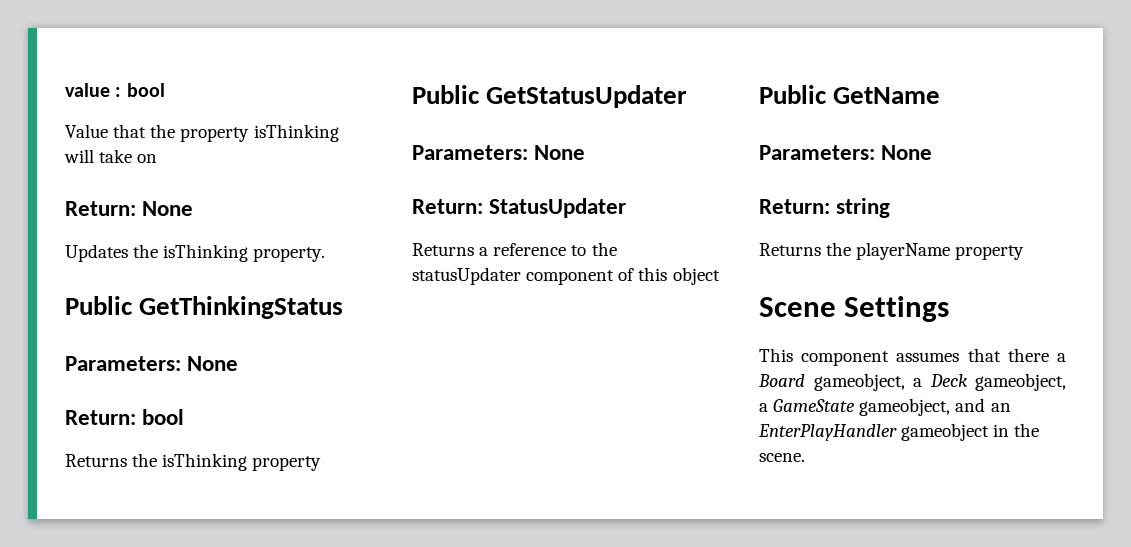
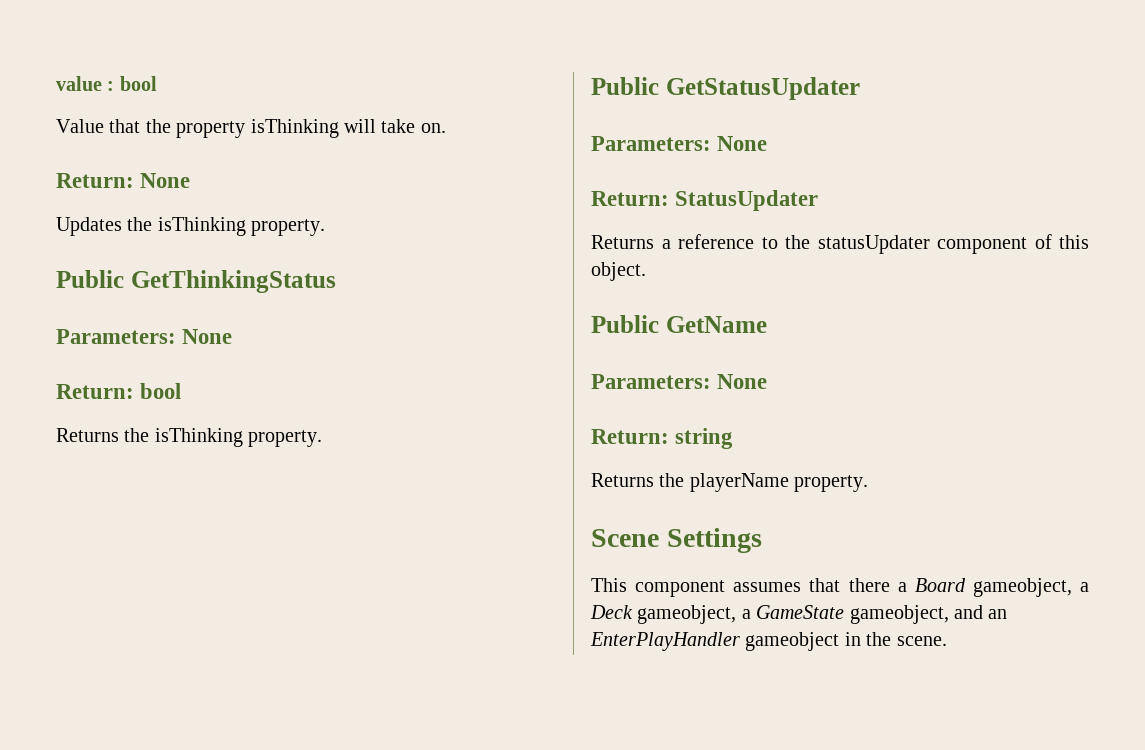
[137,154,158,163] on -> [420,123,446,133] on.
[252,456,322,471] property -> [248,430,323,447] property.
[672,267,720,285] object -> [591,262,646,281] object.
[955,245,1025,260] property -> [794,475,869,492] property.

